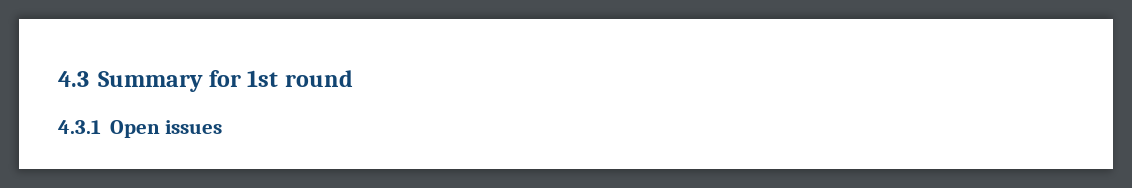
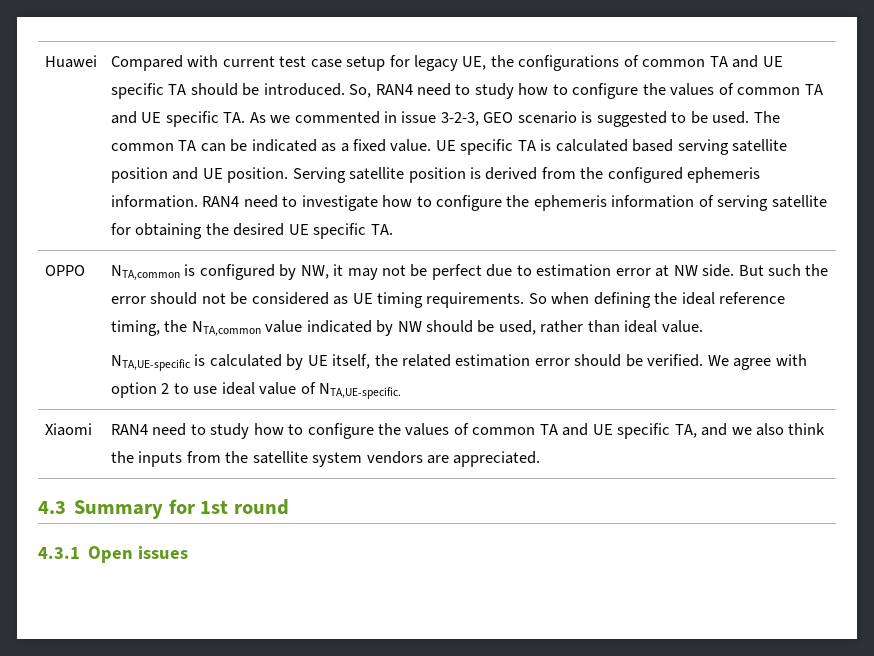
(58, 79) none -> [44,55,97,68] [110,55,783,71] [110,83,823,99] [110,111,780,127] [110,139,788,155] [110,167,761,183] [110,195,827,211] [110,223,393,239] [44,265,85,276] [110,264,829,280] [110,292,786,308] [110,320,703,336] [110,354,807,371] [110,382,401,399] [44,423,92,436] [110,423,826,439] [110,451,541,467] Huawei | Compared with current test case setup for legacy UE, the configurations of common TA and UE specific TA should be introduced. So, RAN4 need to study how to configure the values of common TA and UE specific TA. As we commented in issue 3-2-3, GEO scenario is suggested to be used. The common TA can be indicated as a fixed value. UE specific TA is calculated based serving satellite position and UE position. Serving satellite position is derived from the configured ephemeris information. RAN4 need to investigate how to configure the ephemeris information of serving satellite for obtaining the desired UE specific TA. // OPPO | NTA,common is configured by NW, it may not be perfect due to estimation error at NW side. But such the error should not be considered as UE timing requirements. So when defining the ideal reference timing, the NTA,common value indicated by NW should be used, rather than ideal value. // NTA,UE-specific is calculated by UE itself, the related estimation error should be verified. We agree with option 2 to use ideal value of NTA,UE-specific. // Xiaomi | RAN4 need to study how to configure the values of common TA and UE specific TA, and we also think the inputs from the satellite system vendors are appreciated. //

